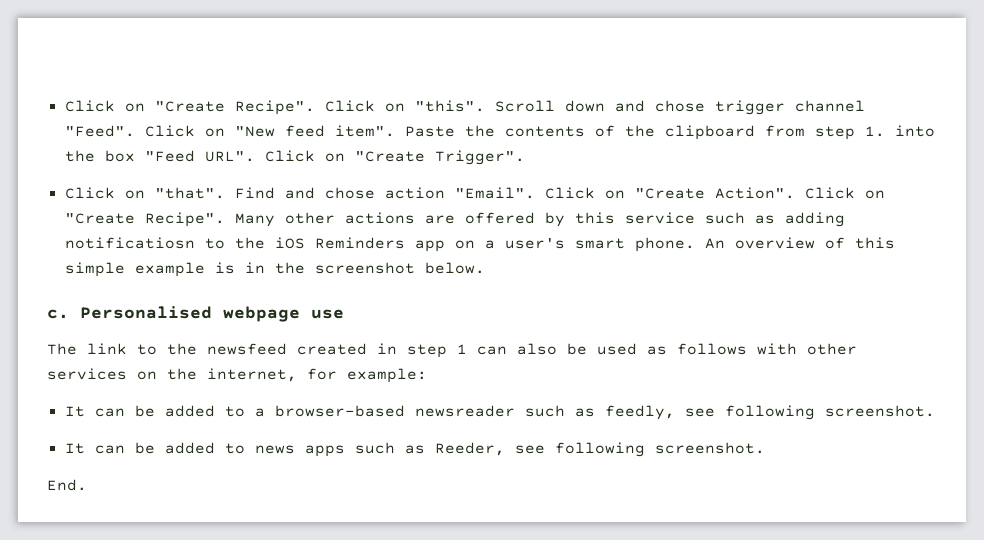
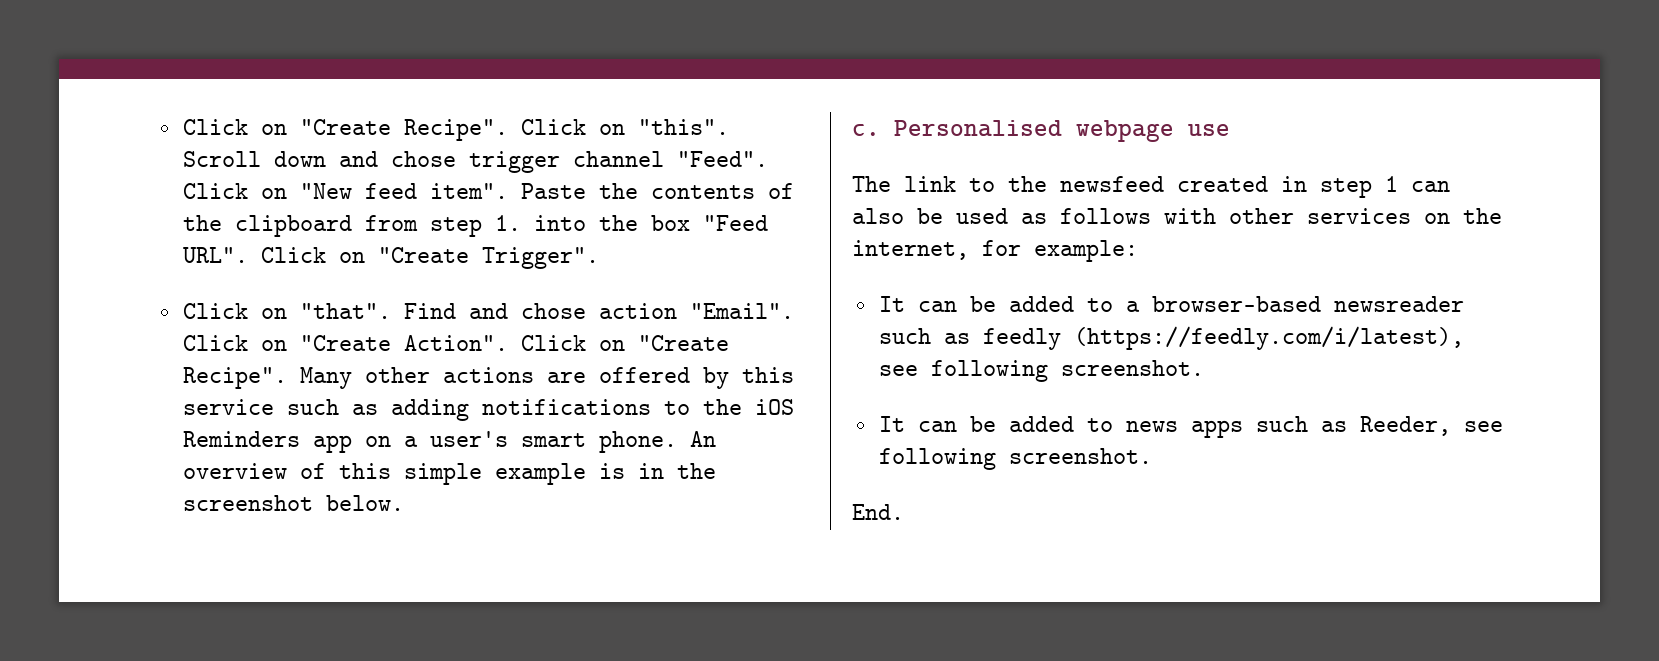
[64,237,195,249] notificatiosn -> [481,399,651,415] notifications
[604,405,675,420] feedly, -> [982,326,1464,350] feedly (https://feedly.com/i/latest),

